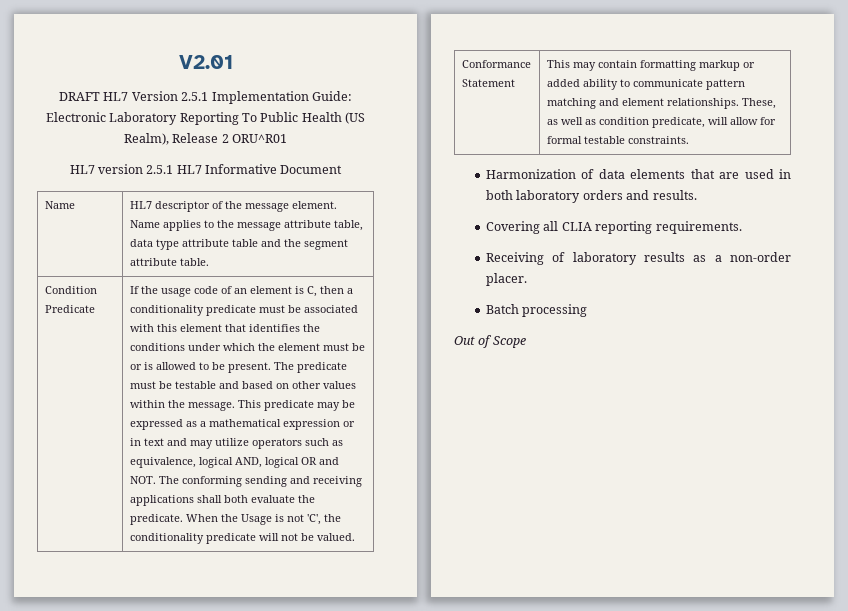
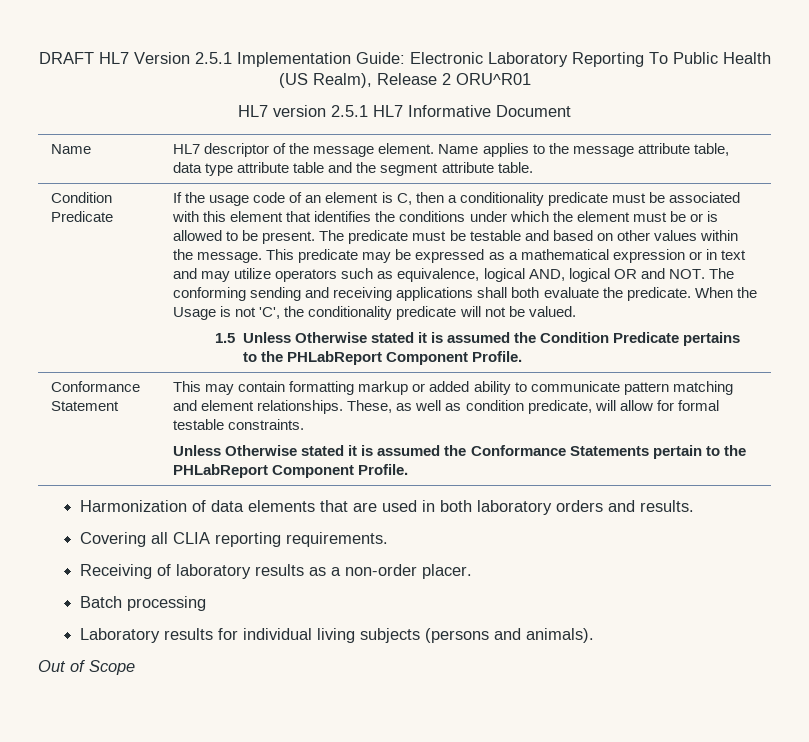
[178,55,233,69] V2.01 // -> (38, 58) none
(355, 537) none -> [215,332,741,346] [242,351,523,365] // 1.5 Unless Otherwise stated it is assumed the Condition Predicate pertains to the PHLabReport Component Profile.
(689, 140) none -> [173,445,746,459] [173,464,409,478] // Unless Otherwise stated it is assumed the Conformance Statements pertain to the PHLabReport Component Profile.
(588, 310) none -> [79,628,594,643] // Laboratory results for individual living subjects (persons and animals).

